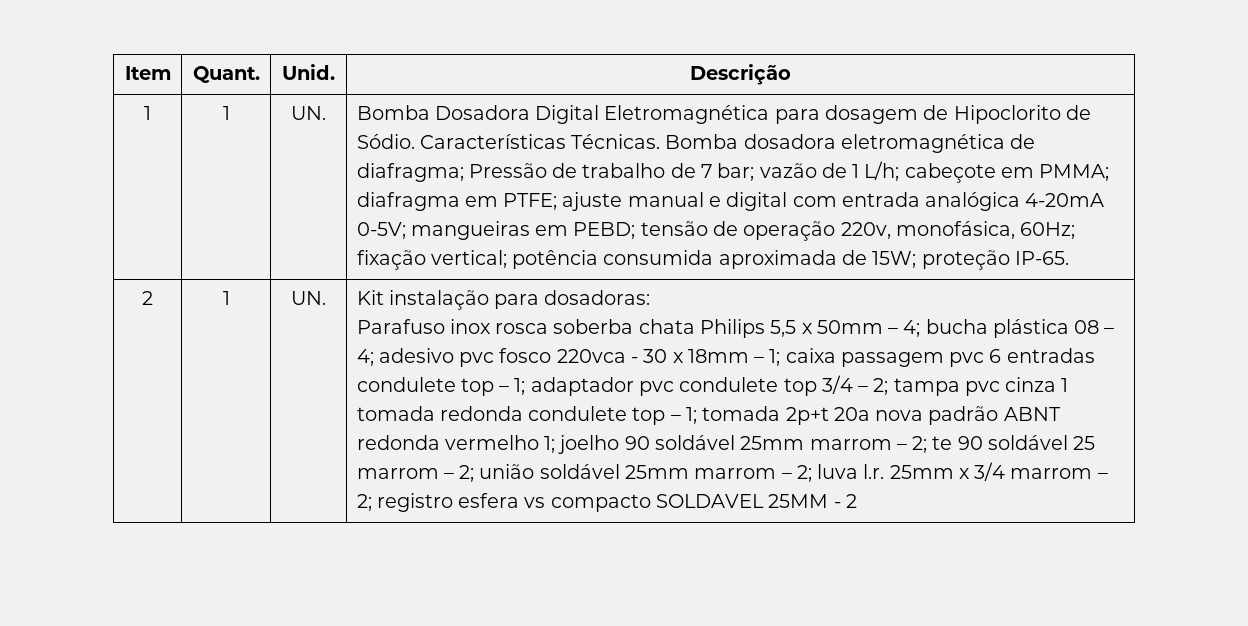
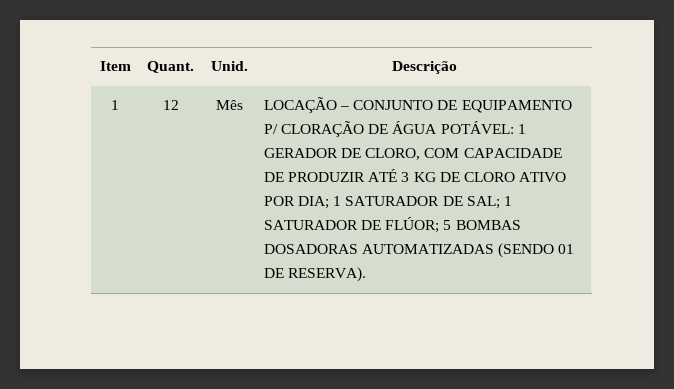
[222,106,230,120] [291,106,326,120] [356,105,1091,124] [356,134,1036,153] [356,161,1110,183] [356,192,1105,211] [356,221,1076,241] [356,250,1069,270] [142,291,153,305] [222,291,230,305] [291,291,326,305] [356,290,651,310] [356,319,1115,338] [356,348,1095,367] [356,375,1069,396] [356,406,1061,425] [356,435,1096,454] [356,462,1108,482] [356,493,857,512] 1 | UN. | Bomba Dosadora Digital Eletromagnética para dosagem de Hipoclorito de Sódio. Características Técnicas. Bomba dosadora eletromagnética de diafragma; Pressão de trabalho de 7 bar; vazão de 1 L/h; cabeçote em PMMA; diafragma em PTFE; ajuste manual e digital com entrada analógica 4-20mA 0-5V; mangueiras em PEBD; tensão de operação 220v, monofásica, 60Hz; fixação vertical; potência consumida aproximada de 15W; proteção IP-65. // 2 | 1 | UN. | Kit instalação para dosadoras: // Parafuso inox rosca soberba chata Philips 5,5 x 50mm – 4; bucha plástica 08 – 4; adesivo pvc fosco 220vca - 30 x 18mm – 1; caixa passagem pvc 6 entradas condulete top – 1; adaptador pvc condulete top 3/4 – 2; tampa pvc cinza 1 tomada redonda condulete top – 1; tomada 2p+t 20a nova padrão ABNT redonda vermelho 1; joelho 90 soldável 25mm marrom – 2; te 90 soldável 25 marrom – 2; união soldável 25mm marrom – 2; luva l.r. 25mm x 3/4 marrom – 2; registro esfera vs compacto SOLDAVEL 25MM - 2 -> [162,100,179,110] [216,100,243,110] [263,97,572,113] [263,121,526,137] [263,148,562,160] [263,169,567,182] [263,196,513,209] [263,217,521,233] [263,243,575,258] [263,267,367,282] 12 | Mês | LOCAÇÃO – CONJUNTO DE EQUIPAMENTO P/ CLORAÇÃO DE ÁGUA POTÁVEL: 1 GERADOR DE CLORO, COM CAPACIDADE DE PRODUZIR ATÉ 3 KG DE CLORO ATIVO POR DIA; 1 SATURADOR DE SAL; 1 SATURADOR DE FLÚOR; 5 BOMBAS DOSADORAS AUTOMATIZADAS (SENDO 01 DE RESERVA).

